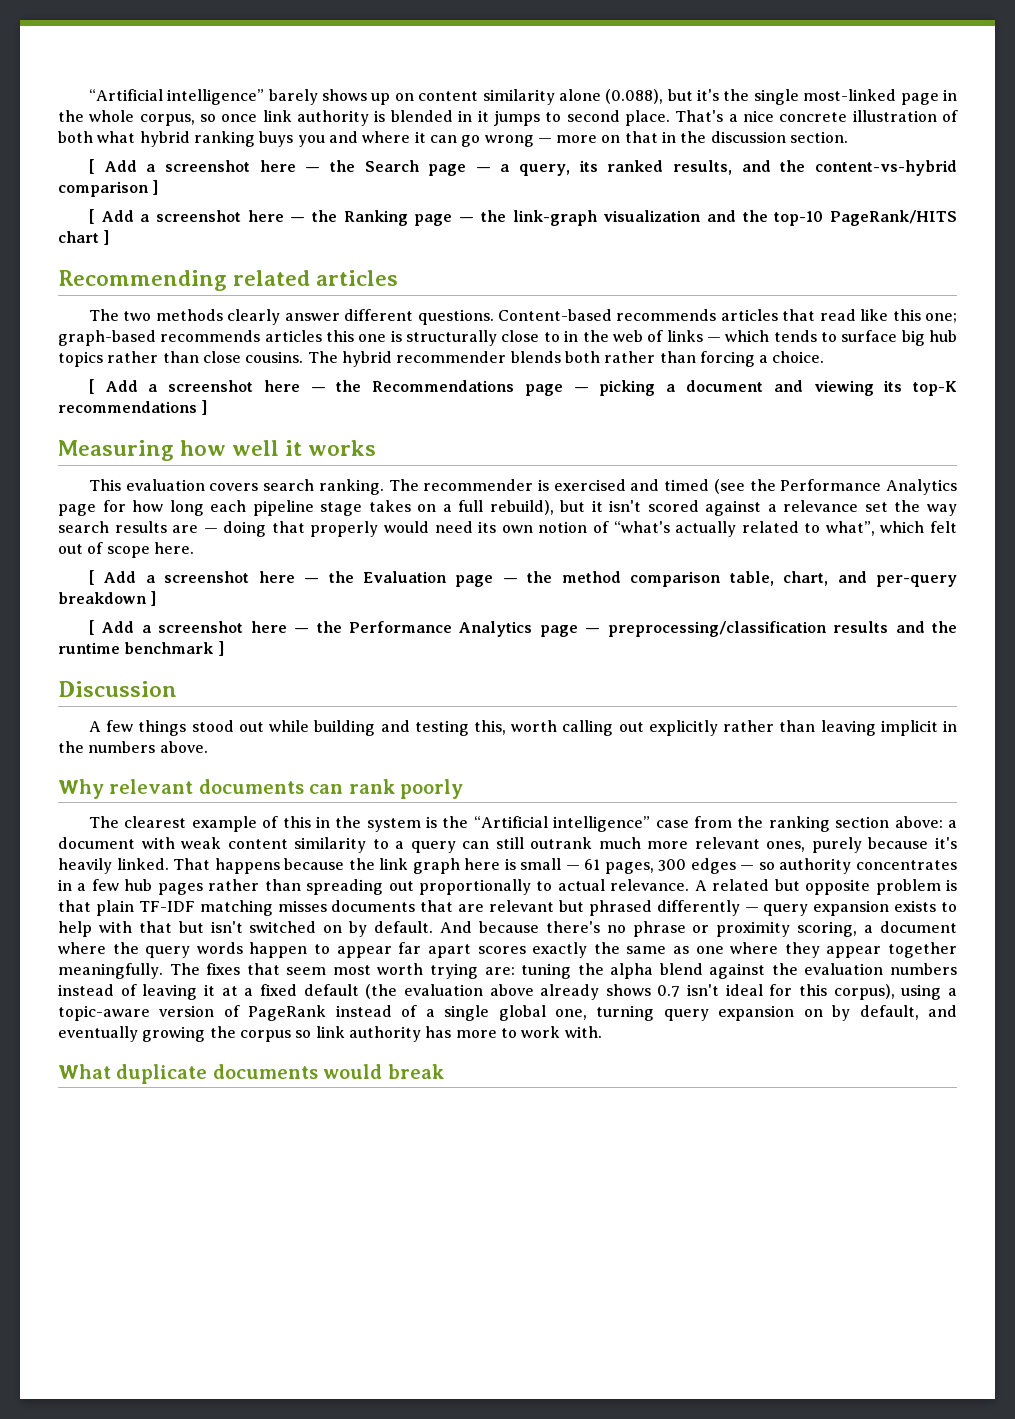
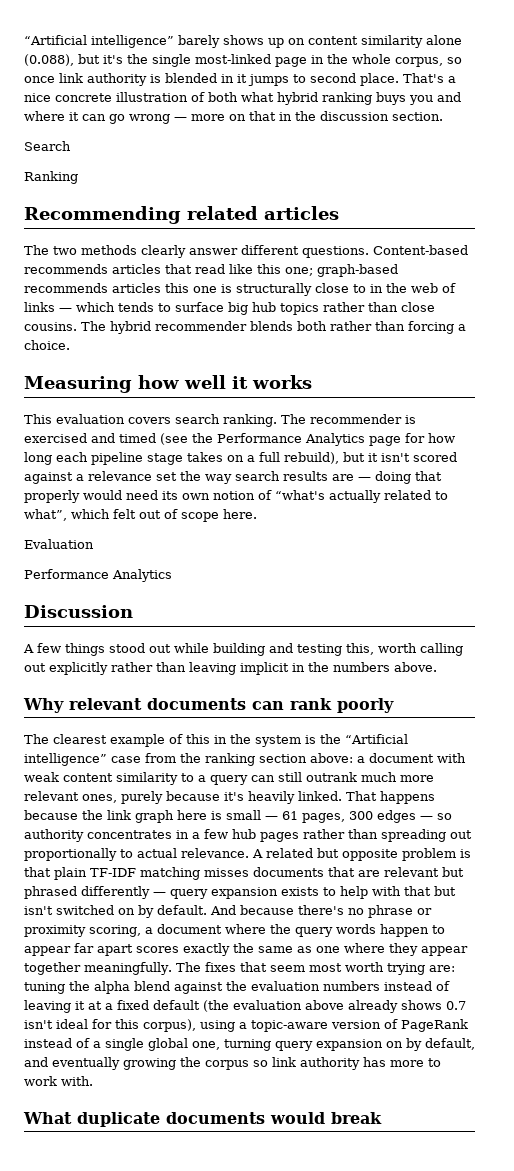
[88,159,957,176] [58,180,159,197] [88,209,958,226] [58,230,110,245] [ Add a screenshot here — the Search page — a query, its ranked results, and the content-vs-hybrid comparison ] // [ Add a screenshot here — the Ranking page — the link-graph visualization and the top-10 PageRank/HITS chart ] -> [24,141,71,151] [24,171,78,184] Search // Ranking
[88,379,958,396] [58,400,208,415] // [ Add a screenshot here — the Recommendations page — picking a document and viewing its top-K recommendations ] -> (70, 345) none
[88,570,958,587] [58,591,157,606] [88,620,957,637] [58,641,224,656] [ Add a screenshot here — the Evaluation page — the method comparison table, chart, and per-query breakdown ] // [ Add a screenshot here — the Performance Analytics page — preprocessing/classification results and the runtime benchmark ] -> [24,539,94,549] [24,569,172,582] Evaluation // Performance Analytics

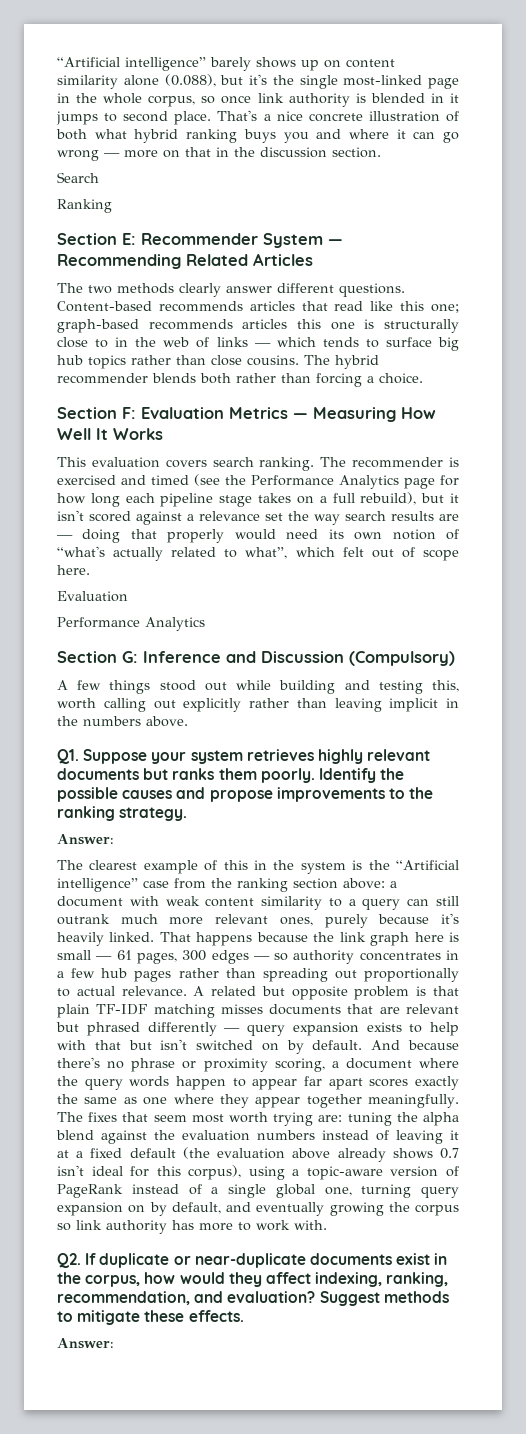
[24,206,339,224] Recommending related articles -> [57,233,343,248] [57,253,313,269] Section E: Recommender System — Recommending Related Articles
[24,375,312,393] Measuring how well it works -> [57,407,436,422] [57,428,163,440] Section F: Evaluation Metrics — Measuring How Well It Works
(172, 575) none -> [57,651,256,663] Section G: Inference and
(133, 611) none -> [349,651,455,666] (Compulsory)
[23,698,394,713] Why relevant documents can rank poorly -> [57,749,431,764] [57,768,405,783] [57,787,434,802] [57,806,188,821] [57,834,114,845] Q1. Suppose your system retrieves highly relevant documents but ranks them poorly. Identify the possible causes and propose improvements to the ranking strategy. // Answer:
[23,1112,382,1127] What duplicate documents would break -> [57,1253,448,1268] [57,1272,449,1287] [57,1291,449,1306] [57,1310,244,1325] [57,1338,114,1349] Q2. If duplicate or near-duplicate documents exist in the corpus, how would they affect indexing, ranking, recommendation, and evaluation? Suggest methods to mitigate these effects. // Answer:

